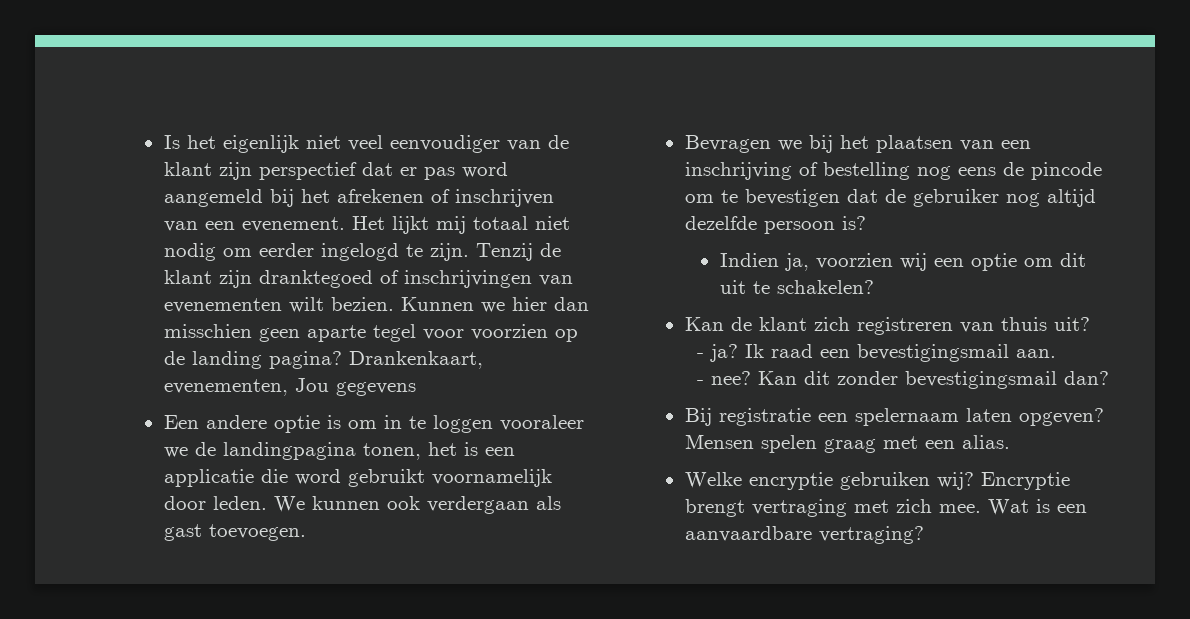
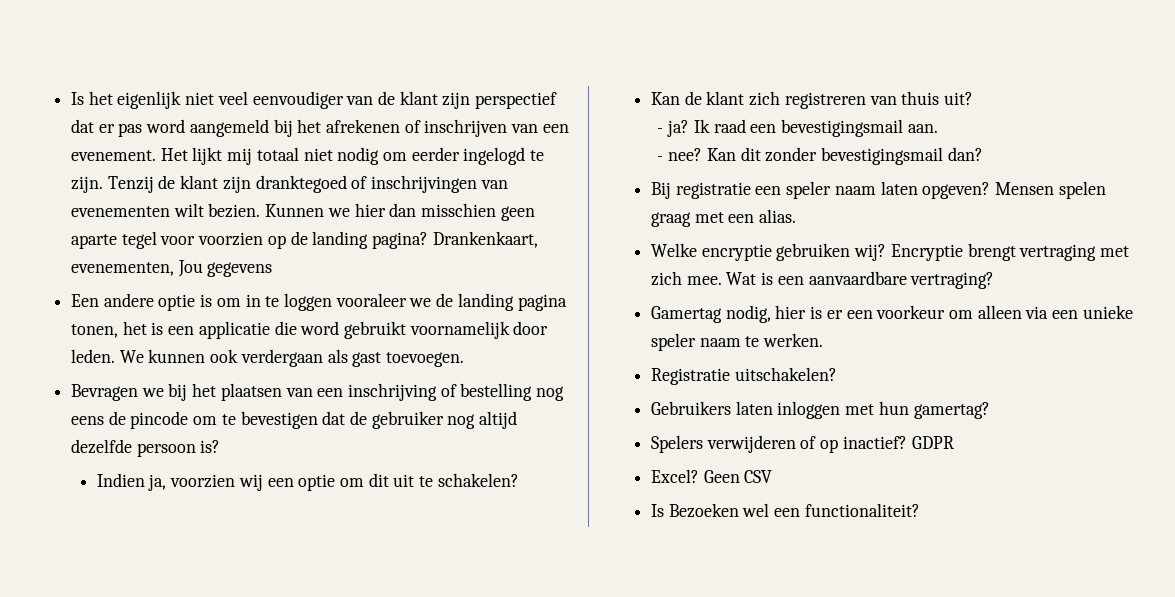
[222,442,356,460] landingpagina -> [457,293,567,311] landing pagina
[854,408,959,426] spelernaam -> [786,181,876,199] speler naam
(924, 535) none -> [650,305,1133,323] [650,333,824,351] [650,367,837,385] [650,401,990,419] [650,435,954,453] [650,469,773,483] [650,503,920,518] // Gamertag nodig, hier is er een voorkeur om alleen via een unieke speler naam te werken. // Registratie uitschakelen? // Gebruikers laten inloggen met hun gamertag? // Spelers verwijderen of op inactief? GDPR // Excel? Geen CSV // Is Bezoeken wel een functionaliteit?

